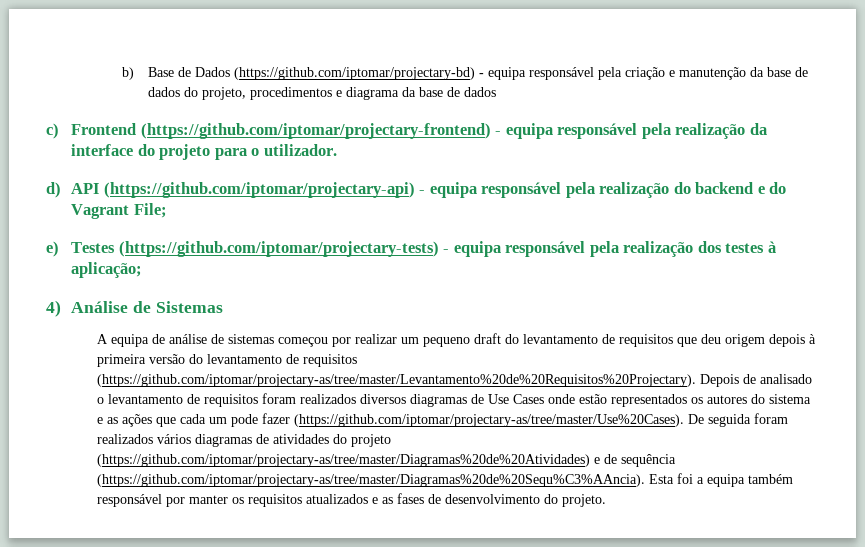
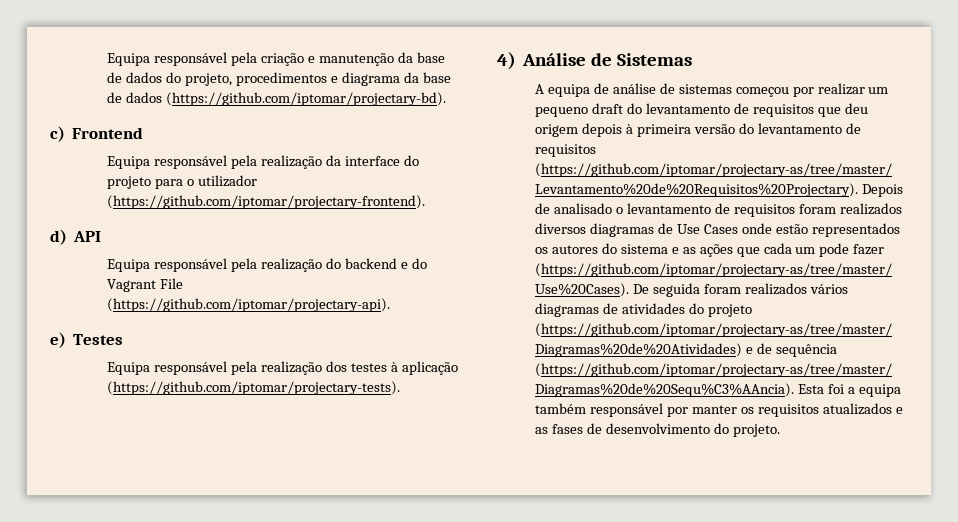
[122,67,526,80] b) Base de Dados (https://github.com/iptomar/projectary-bd) - equipa -> [107,53,151,66] Equipa
(496, 92) none -> [166,92,447,106] (https://github.com/iptomar/projectary-bd).
[140,123,553,139] (https://github.com/iptomar/projectary-frontend) - equipa -> [107,156,151,169] // Equipa
[263,144,337,156] utilizador. -> [198,175,258,187] [107,195,426,209] utilizador (https://github.com/iptomar/projectary-frontend).
[103,182,477,198] (https://github.com/iptomar/projectary-api) - equipa -> [107,259,151,272] // Equipa
[133,203,167,218] File; -> [160,278,184,289] [107,298,391,312] File (https://github.com/iptomar/projectary-api).
[118,241,501,257] (https://github.com/iptomar/projectary-tests) - equipa -> [107,362,151,375] // Equipa
[71,262,143,278] aplicação; -> [401,361,458,375] [107,381,401,395] aplicação (https://github.com/iptomar/projectary-tests).

